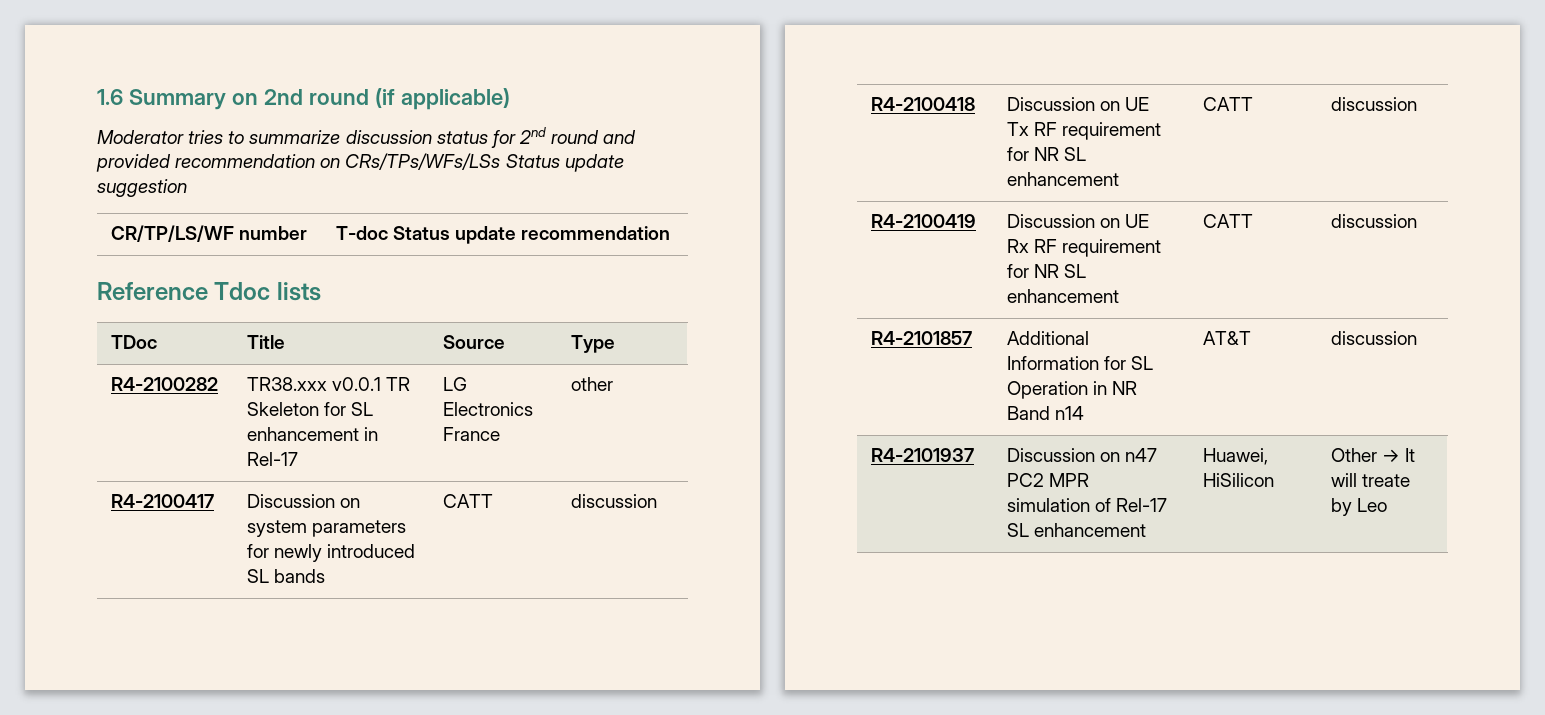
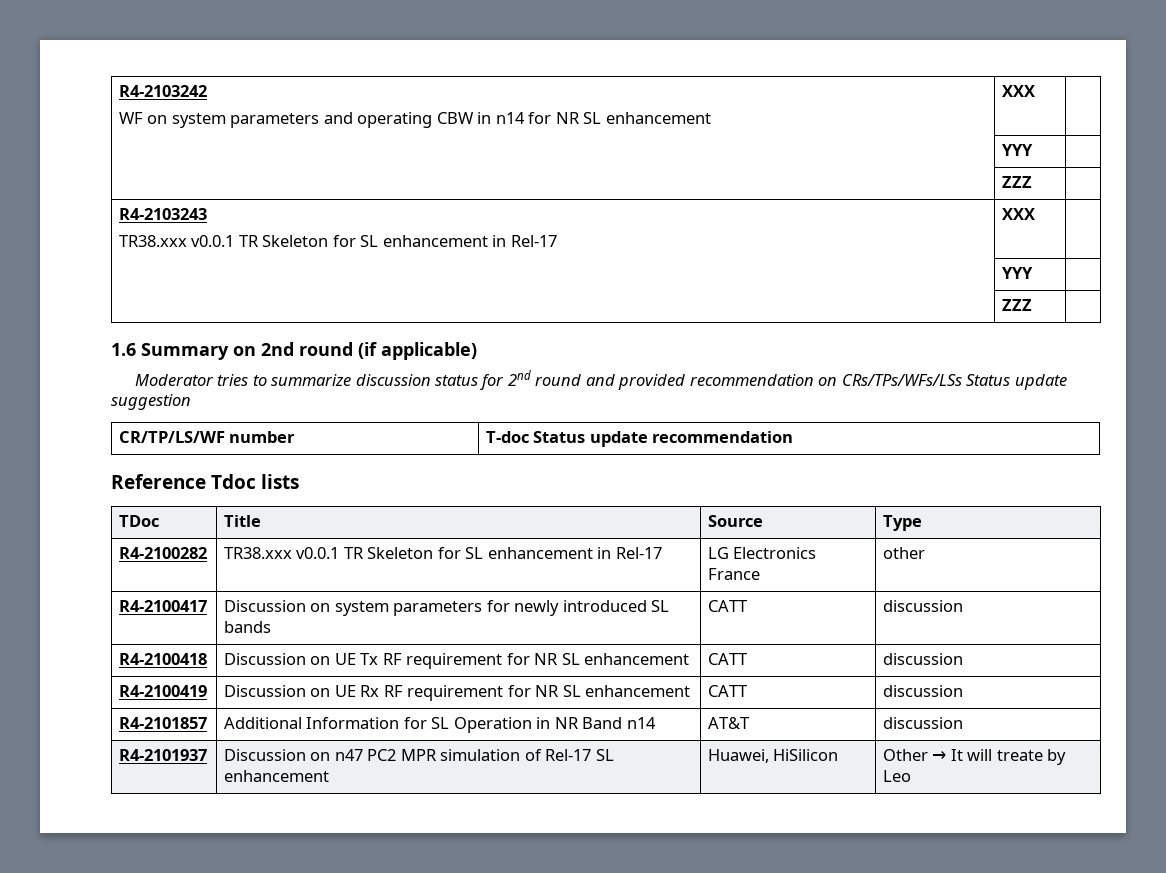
(97, 97) none -> [119,85,208,97] [119,112,711,128] [1002,85,1036,97] [1002,144,1034,156] [1002,176,1033,188] [119,208,208,220] [119,235,557,247] [1002,208,1036,220] [1002,267,1034,279] [1002,299,1033,311] R4-2103242 // WF on system parameters and operating CBW in n14 for NR SL enhancement | XXX | // | YYY | // | ZZZ | // R4-2103243 // TR38.xxx v0.0.1 TR Skeleton for SL enhancement in Rel-17 | XXX | // | YYY | // | ZZZ | //

